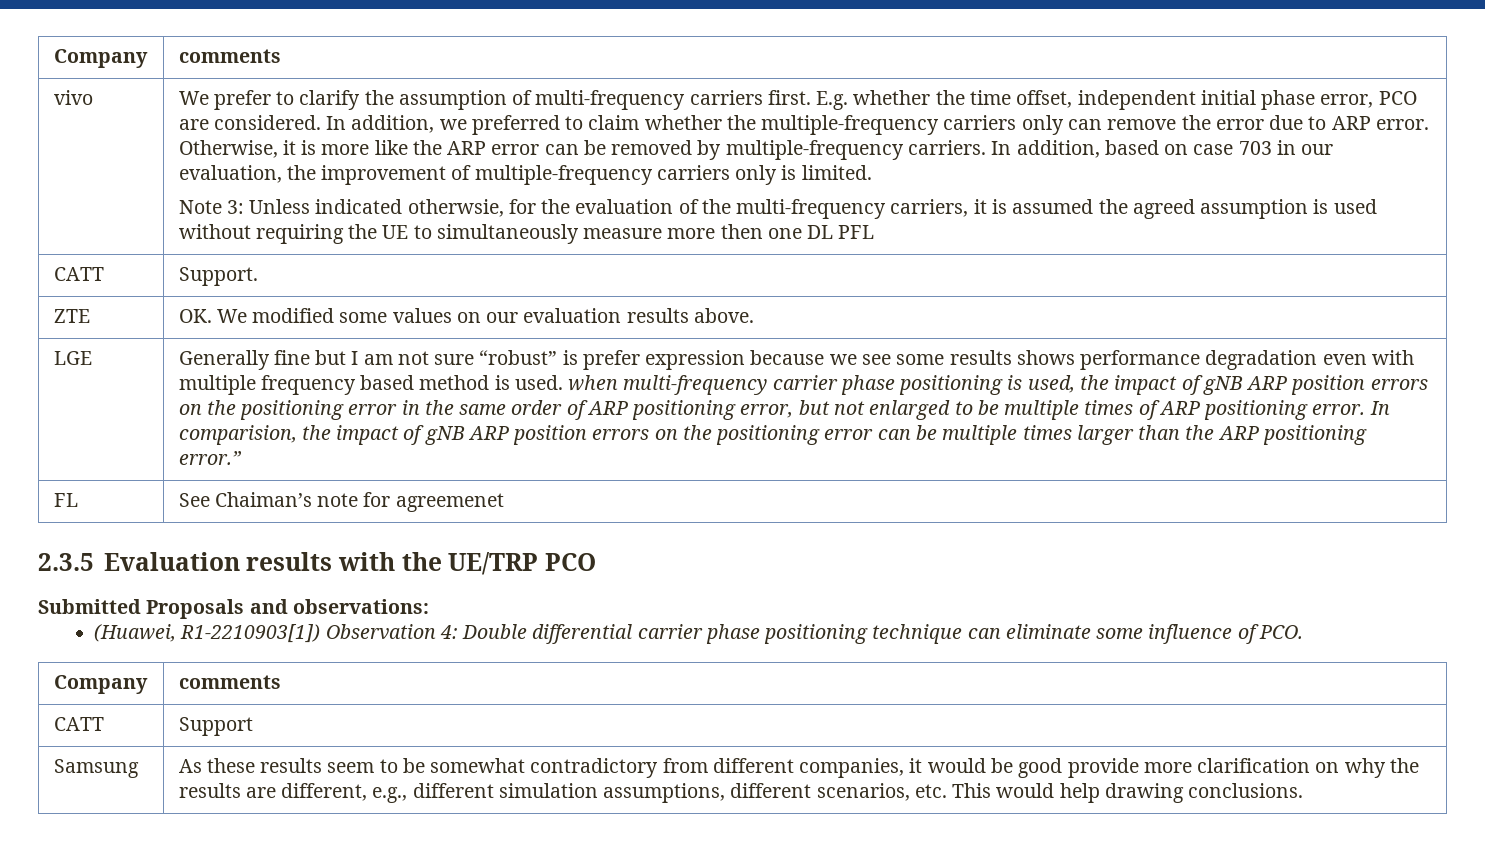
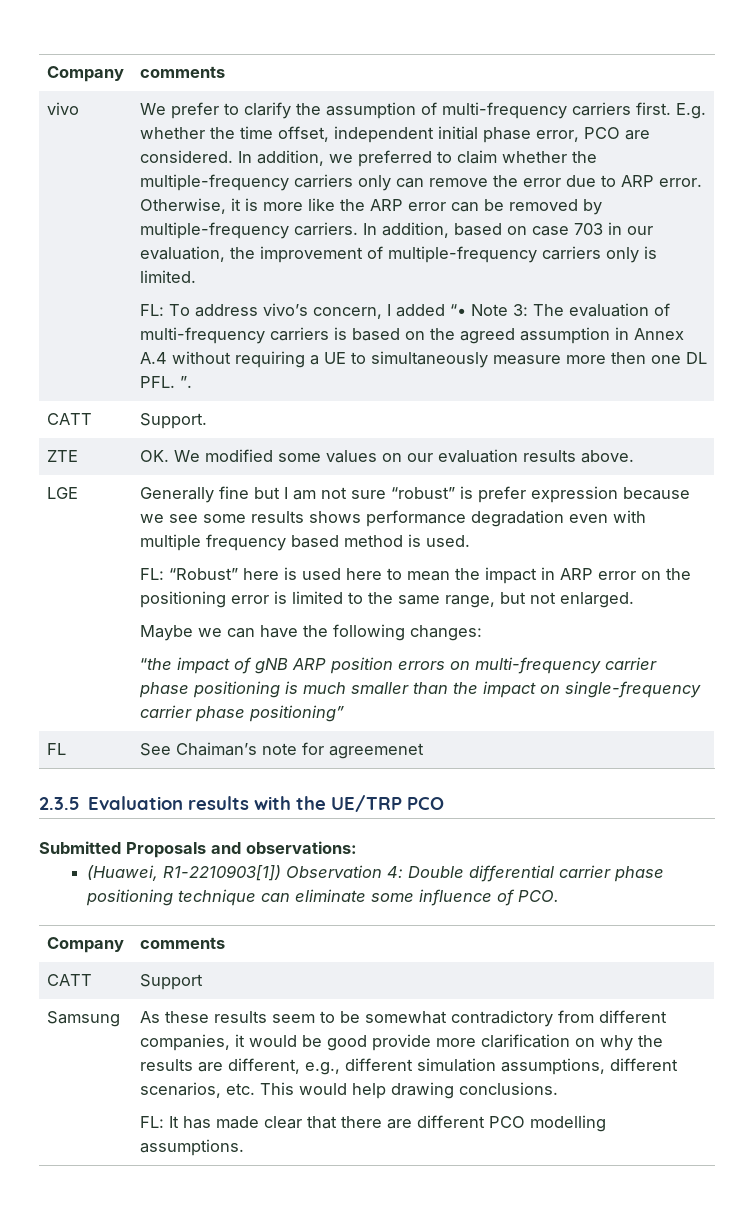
[178,199,1377,219] Note 3: Unless indicated otherwsie, for the evaluation of the multi-frequency carriers, it is assumed the agreed assumption is used -> [139,303,670,319] [139,327,684,344] [139,352,167,364] FL: To address vivo’s concern, I added “• Note 3: The evaluation of multi-frequency carriers is based on the agreed assumption in Annex A.4
[348,224,378,239] the -> [309,355,319,365] a
[838,225,875,239] PFL -> [139,376,192,388] PFL. ”.
[568,375,1428,395] [178,400,1390,420] [178,425,1367,445] [178,451,242,465] when multi-frequency carrier phase positioning is used, the impact of gNB ARP position errors on the positioning error in the same order of ARP positioning error, but not enlarged to be multiple times of ARP positioning error. In comparision, the impact of gNB ARP position errors on the positioning error can be multiple times larger than the ARP positioning error.” -> [139,567,691,584] [139,591,634,608] [139,624,482,641] [139,657,657,674] [138,681,701,698] [139,705,344,722] // FL: “Robust” here is used here to mean the impact in ARP error on the positioning error is limited to the same range, but not enlarged. // Maybe we can have the following changes: // “the impact of gNB ARP position errors on multi-frequency carrier phase positioning is much smaller than the impact on single-frequency carrier phase positioning”
(1304, 790) none -> [139,1115,606,1132] [139,1139,244,1156] // FL: It has made clear that there are different PCO modelling assumptions.

